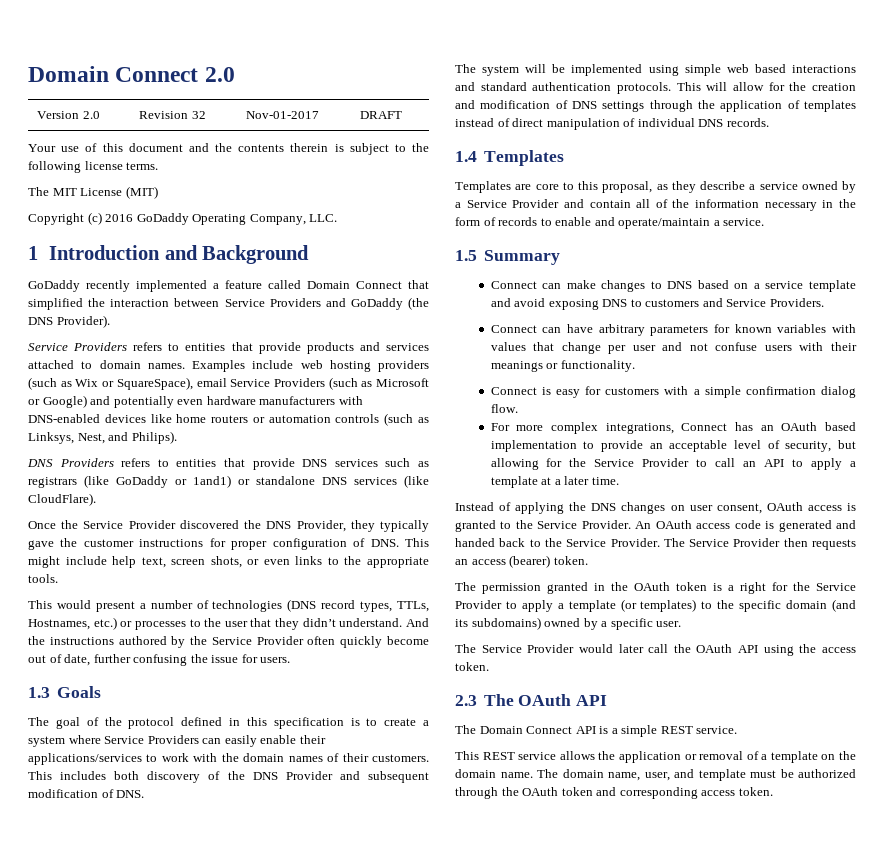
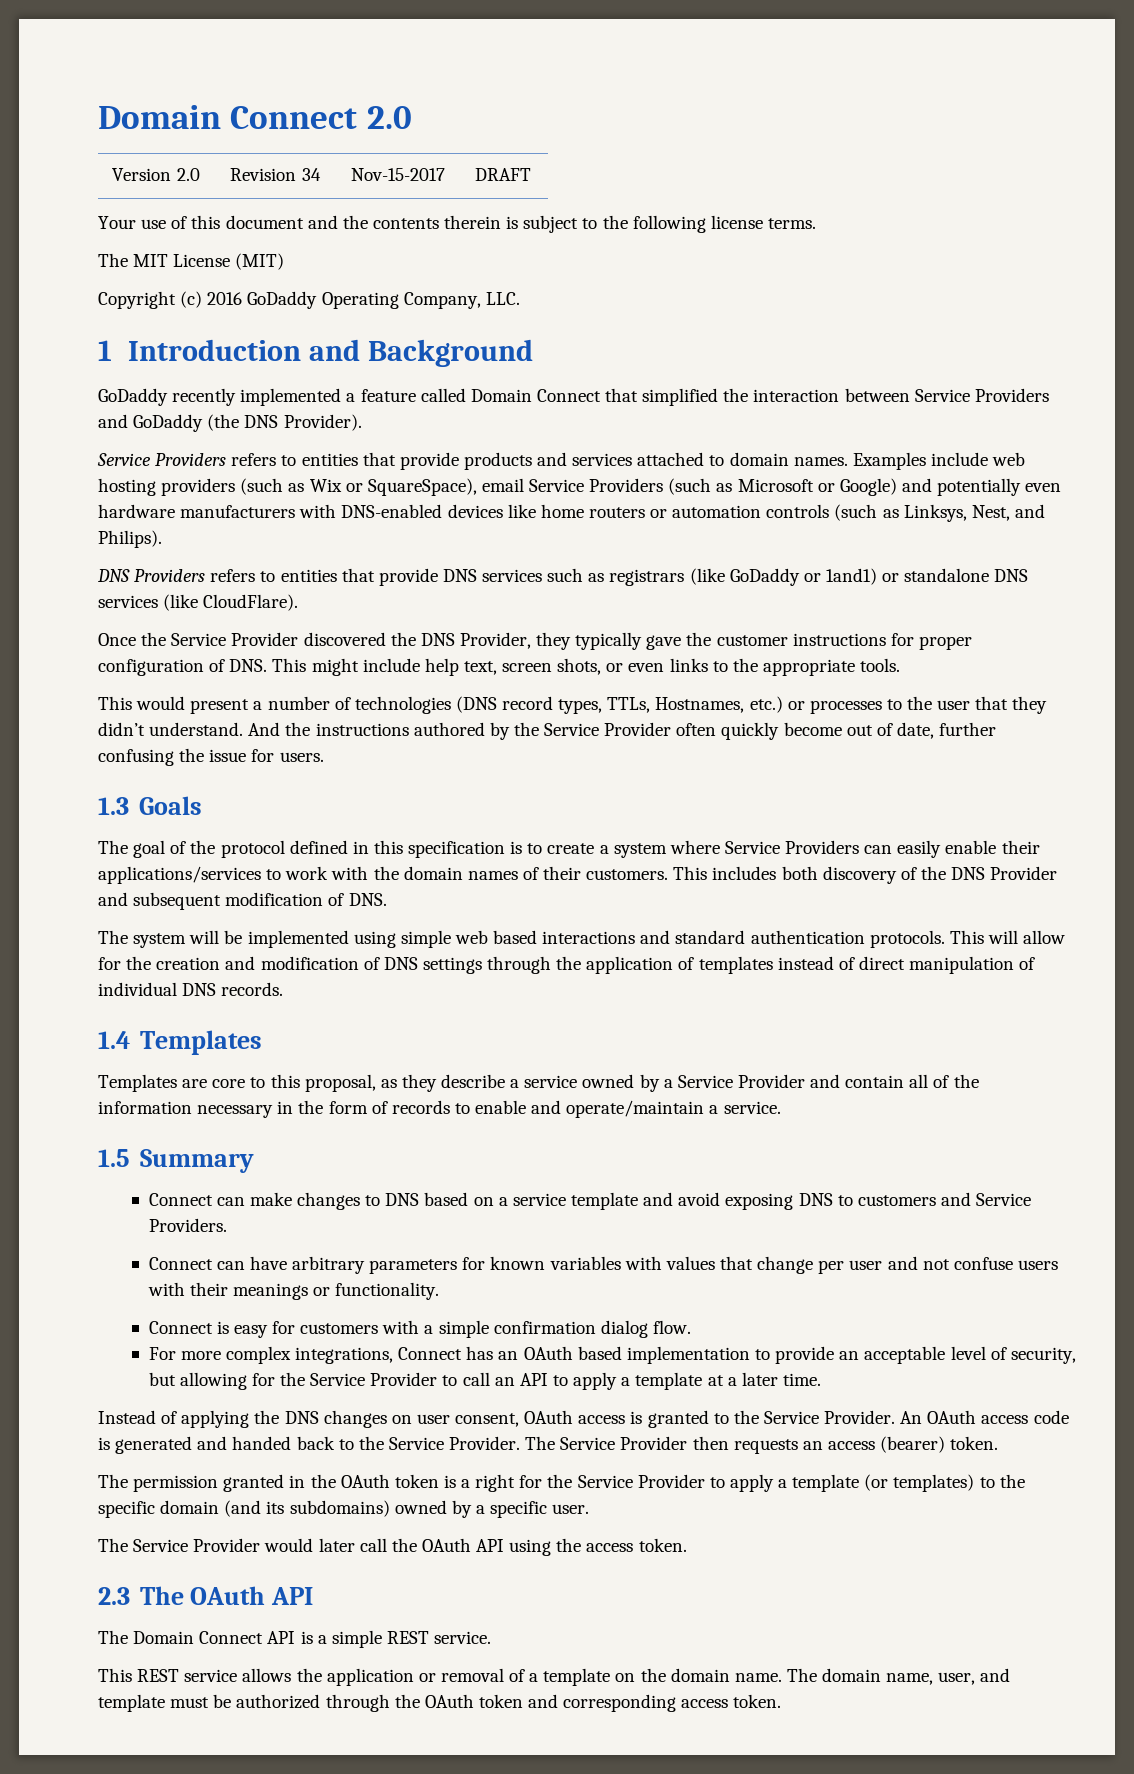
[191,111,206,119] [246,111,320,119] 32 | Nov-01-2017 -> [301,168,321,181] [351,168,446,181] 34 | Nov-15-2017

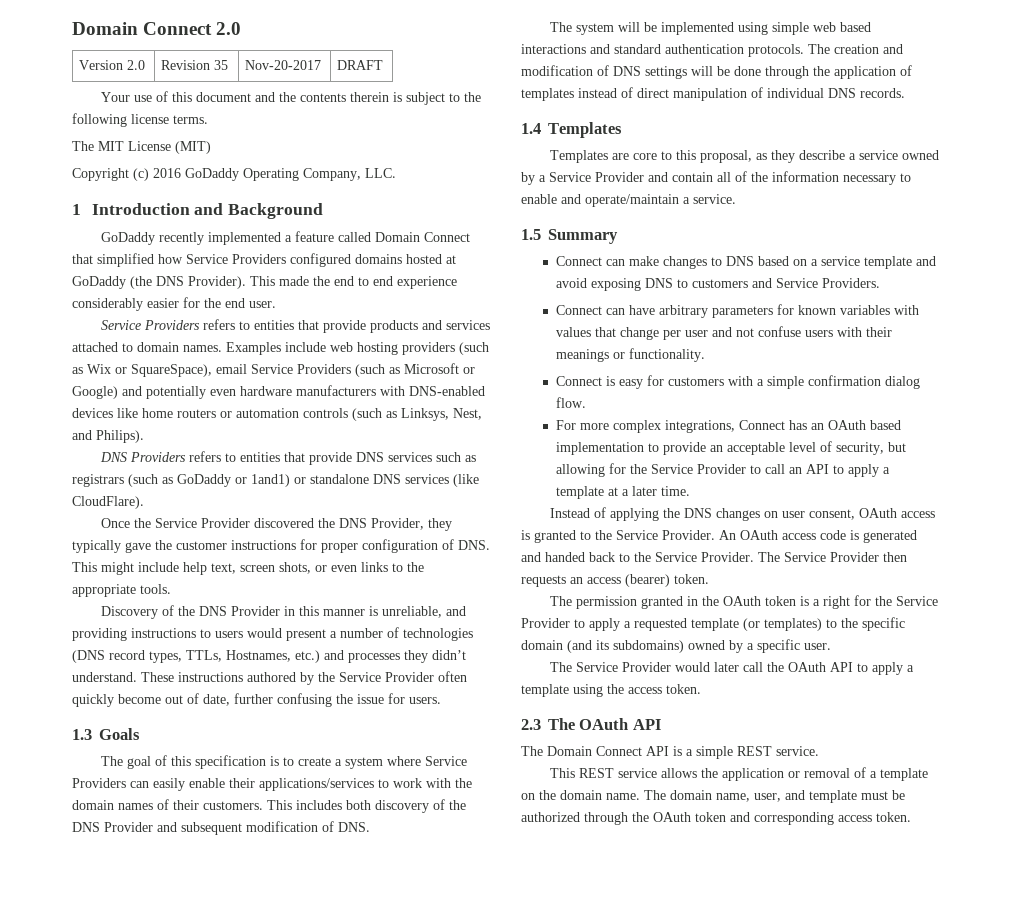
[301,168,321,181] [351,168,446,181] 34 | Nov-15-2017 -> [214,60,229,70] [245,60,322,70] 35 | Nov-20-2017
[723,388,1049,402] [98,414,362,432] the interaction between Service Providers and GoDaddy (the DNS Provider). -> [158,253,456,267] [72,276,457,289] [72,297,276,311] how Service Providers configured domains hosted at GoDaddy (the DNS Provider). This made the end to end experience considerably easier for the end user.
[689,568,725,585] (like -> [128,474,173,487] (such as
[98,696,132,710] This -> [100,605,466,619] [72,628,243,641] Discovery of the DNS Provider in this manner is unreliable, and providing instructions to users
[787,696,1009,714] or processes to the user that -> [324,650,400,663] and processes
[248,722,311,736] And the -> [141,672,174,682] These
[190,840,369,858] the protocol defined in -> (167, 760) none
[949,930,1066,944] [98,956,152,970] This will allow for the -> [808,44,830,54] The
(482, 965) none -> [691,66,761,76] will be done
[277,1100,450,1114] in the form of records -> (896, 180) none
(788, 1483) none -> [634,618,687,631] requested
(505, 1545) none -> [856,662,914,675] [521,684,569,697] to apply a template

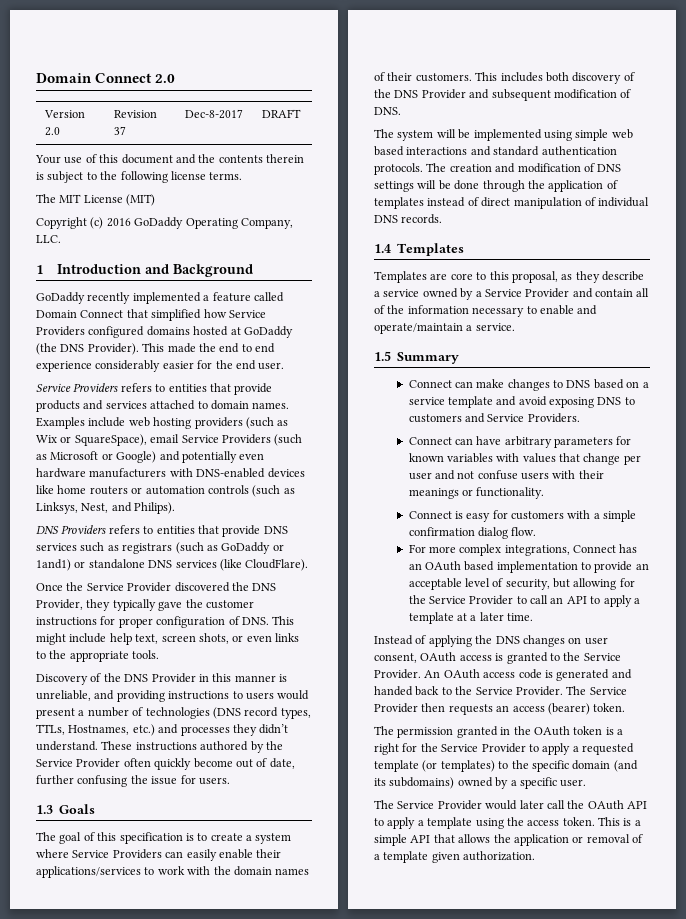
[214,60,229,70] [245,60,322,70] 35 | Nov-20-2017 -> [114,126,127,135] [185,109,244,119] 37 | Dec-8-2017
[521,718,661,730] [521,746,819,759] [549,768,657,778] // 2.3 The OAuth API // The Domain Connect API is a simple REST service. // This REST service -> [598,817,641,826] [374,834,455,846] This is a simple API that
[521,790,905,803] [521,812,911,825] on the domain name. The domain name, user, and template must be authorized through the OAuth token and corresponding access token. -> [431,851,536,863] given authorization.

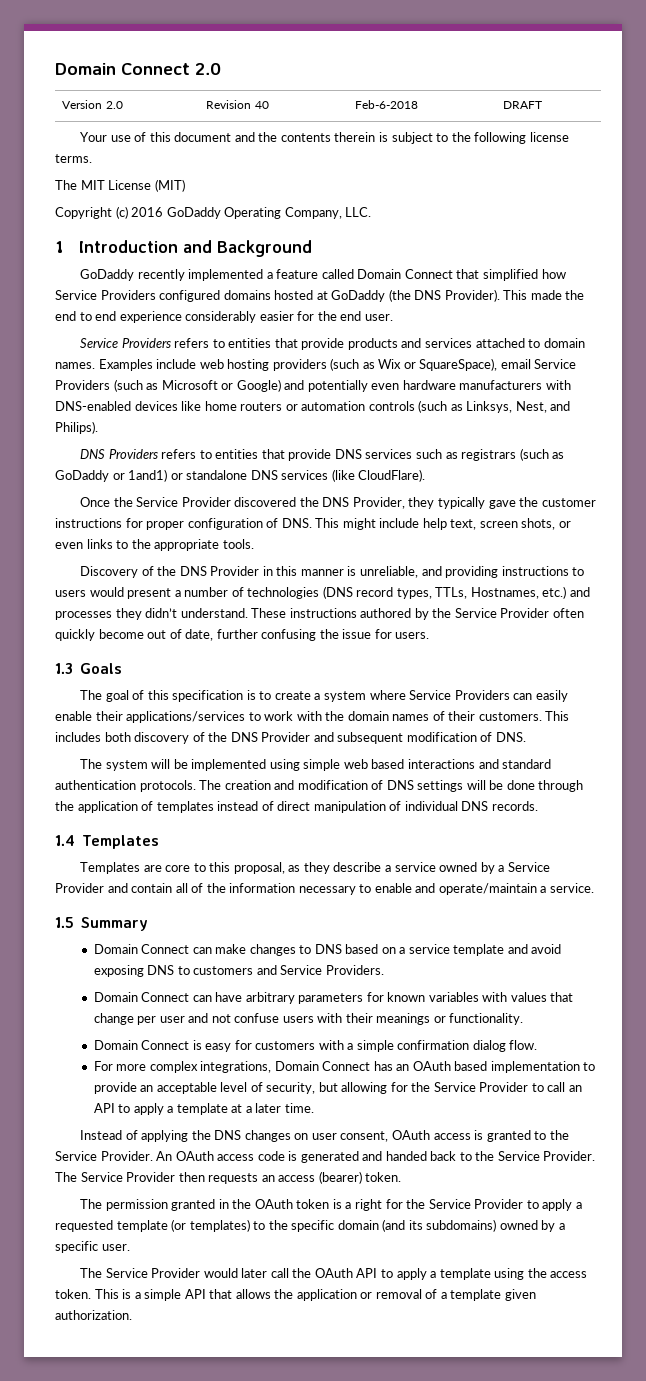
[114,126,127,135] [185,109,244,119] 37 | Dec-8-2017 -> [254,101,269,109] [355,100,419,109] 40 | Feb-6-2018
(460, 358) none -> [93,944,138,954] Domain
(580, 418) none -> [93,992,138,1002] Domain
(545, 493) none -> [93,1040,138,1050] Domain
(570, 550) none -> [274,1061,319,1071] Domain

